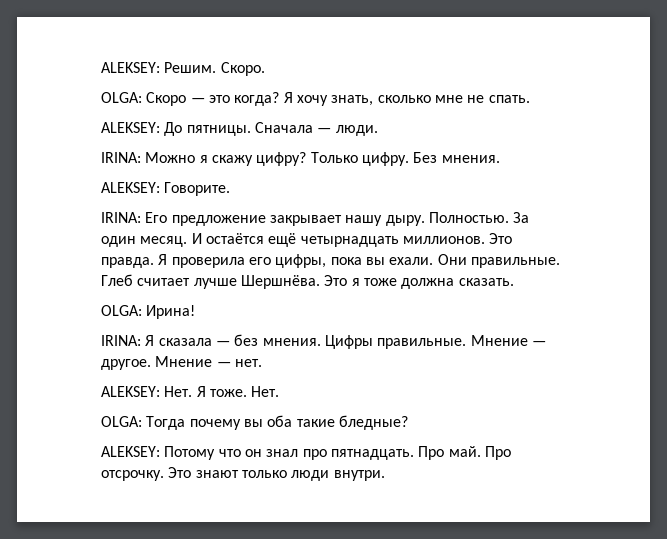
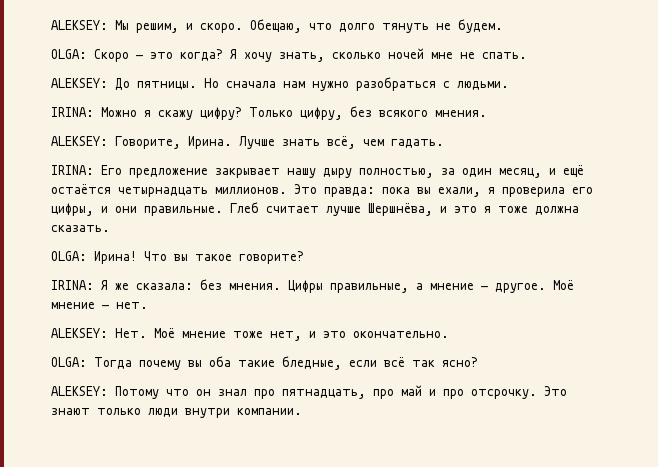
[101,62,265,76] ALEKSEY: Решим. Скоро. -> [51,19,503,33] ALEKSEY: Мы решим, и скоро. Обещаю, что долго тянуть не будем.
(431, 99) none -> [388,48,424,59] ночей
[254,122,378,136] Сначала — люди. -> [204,77,509,91] Но сначала нам нужно разобраться с людьми.
[361,152,438,166] цифру. Без -> [300,106,428,120] цифру, без всякого
[164,182,231,196] Говорите. -> [115,136,444,149] Говорите, Ирина. Лучше знать всё, чем гадать.
[385,212,530,226] [101,233,513,247] [101,254,467,268] дыру. Полностью. За один месяц. И остаётся ещё четырнадцать миллионов. Это правда. Я проверила его цифры, пока вы ехали. Они -> [323,165,584,178] [51,184,593,197] [51,203,137,216] дыру полностью, за один месяц, и ещё остаётся четырнадцать миллионов. Это правда: пока вы ехали, я проверила его цифры, и они
[240,275,348,289] Шершнёва. Это -> [368,203,477,216] Шершнёва, и это
(196, 312) none -> [144,251,304,264] Что вы такое говорите?
[158,338,230,346] сказала — -> [115,283,193,291] же сказала:
[377,335,546,349] [101,356,262,370] [101,386,280,397] правильные. Мнение — другое. Мнение — нет. // ALEKSEY: Нет. Я тоже. Нет. -> [330,280,574,293] [51,302,148,309] [51,328,449,341] правильные, а мнение — другое. Моё мнение — нет. // ALEKSEY: Нет. Моё мнение тоже нет, и это окончательно.
[338,415,408,430] бледные? -> [282,356,478,370] бледные, если всё так ясно?
[330,446,511,460] пятнадцать. Про май. Про -> [282,385,464,399] пятнадцать, про май и про
[333,470,385,481] внутри. -> [185,408,302,418] внутри компании.

